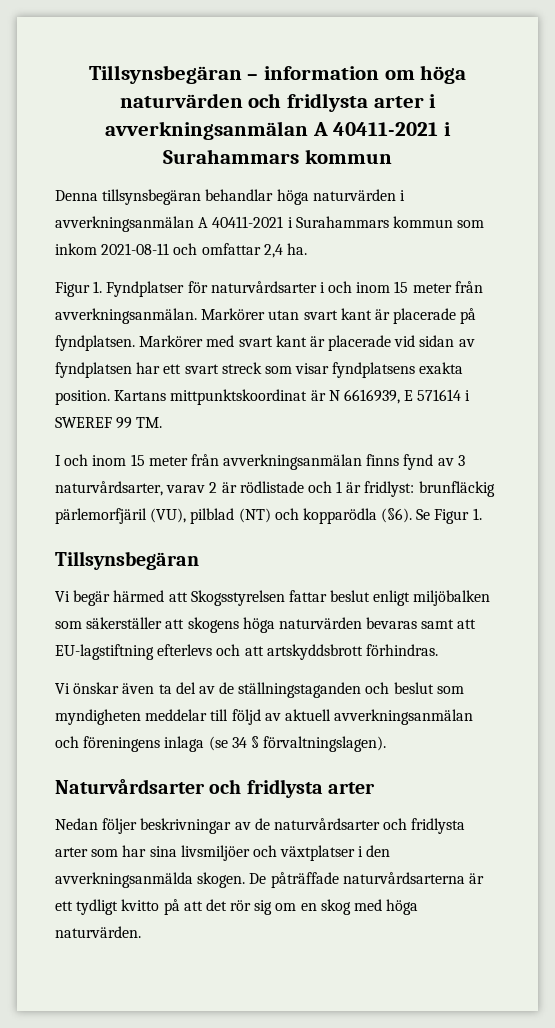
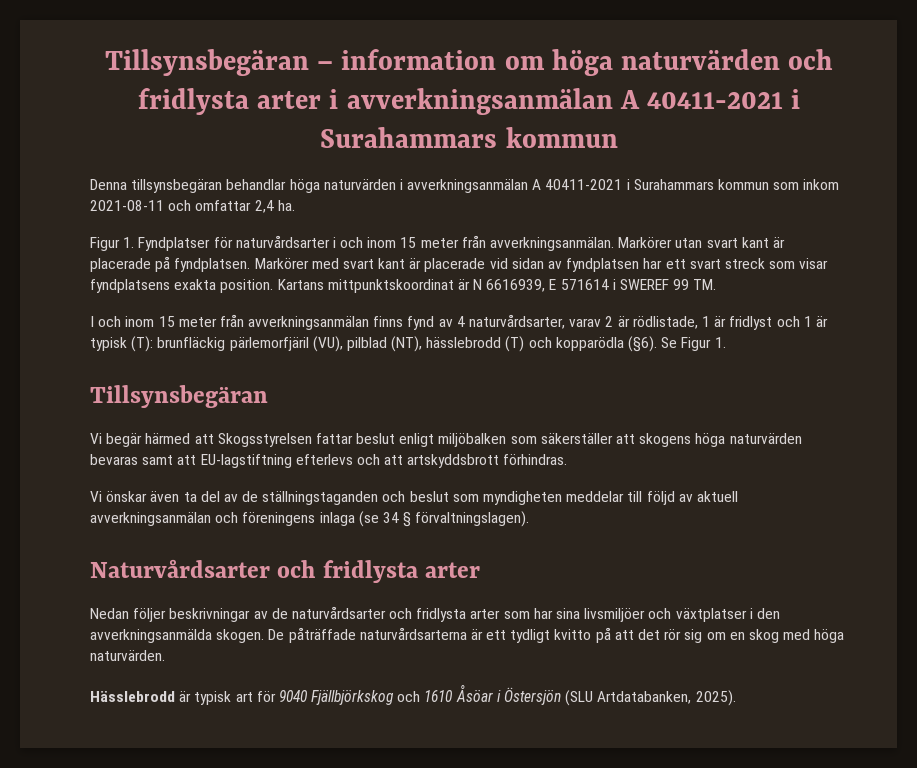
[457,455,465,466] 3 -> [456,316,465,327] 4
[239,481,304,493] rödlistade -> [632,316,773,330] rödlistade, 1 är fridlyst
[364,481,415,497] fridlyst: -> [90,336,154,352] typisk (T):
[238,508,271,523] (NT) -> [391,336,525,352] (NT), hässlebrodd (T)
(141, 932) none -> [90,684,736,706] // Hässlebrodd är typisk art för 9040 Fjällbjörkskog och 1610 Åsöar i Östersjön (SLU Artdatabanken, 2025).

